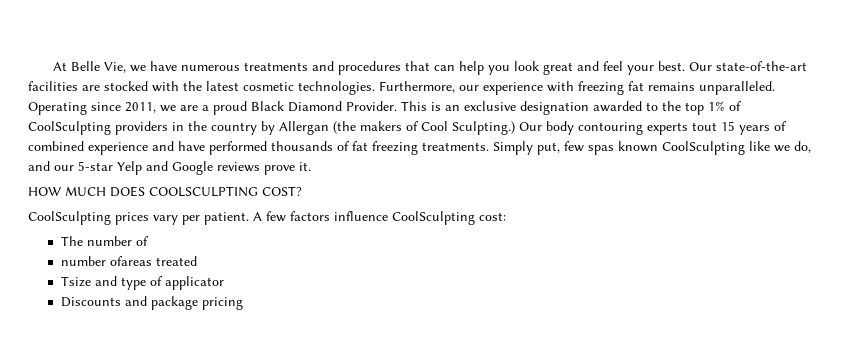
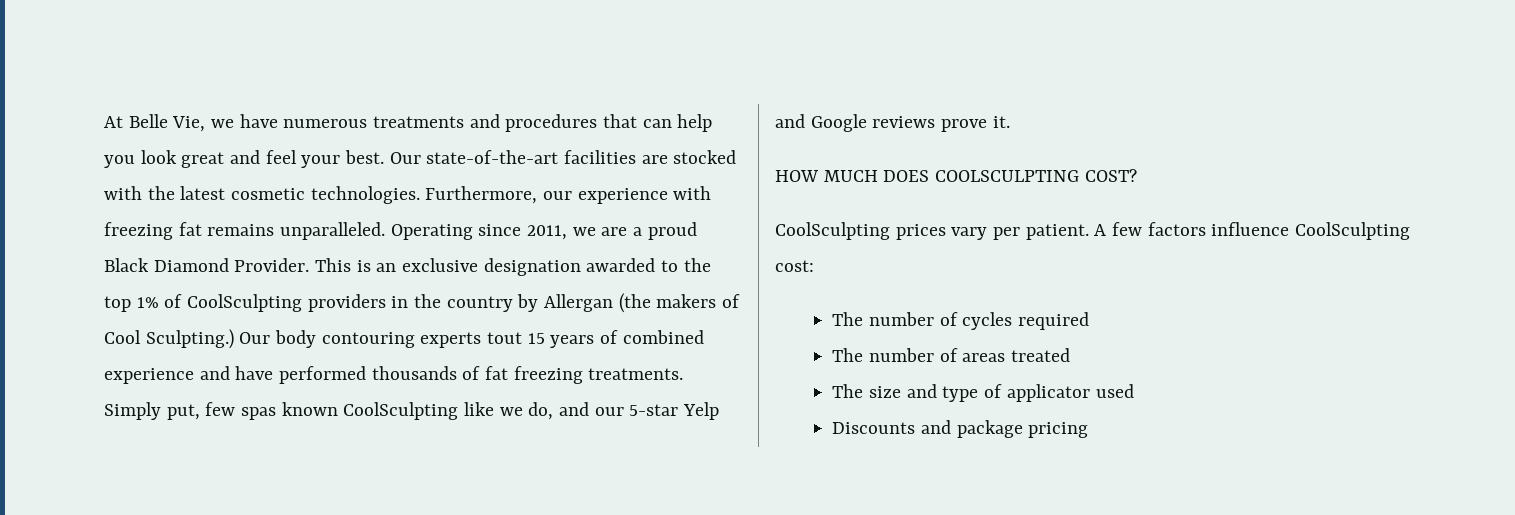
[60,256,152,266] // number ofareas -> [962,312,1090,330] [832,348,1006,362] cycles required // The number of areas
[60,276,91,287] Tsize -> [832,384,902,398] The size
(224, 283) none -> [1095,384,1134,398] used

